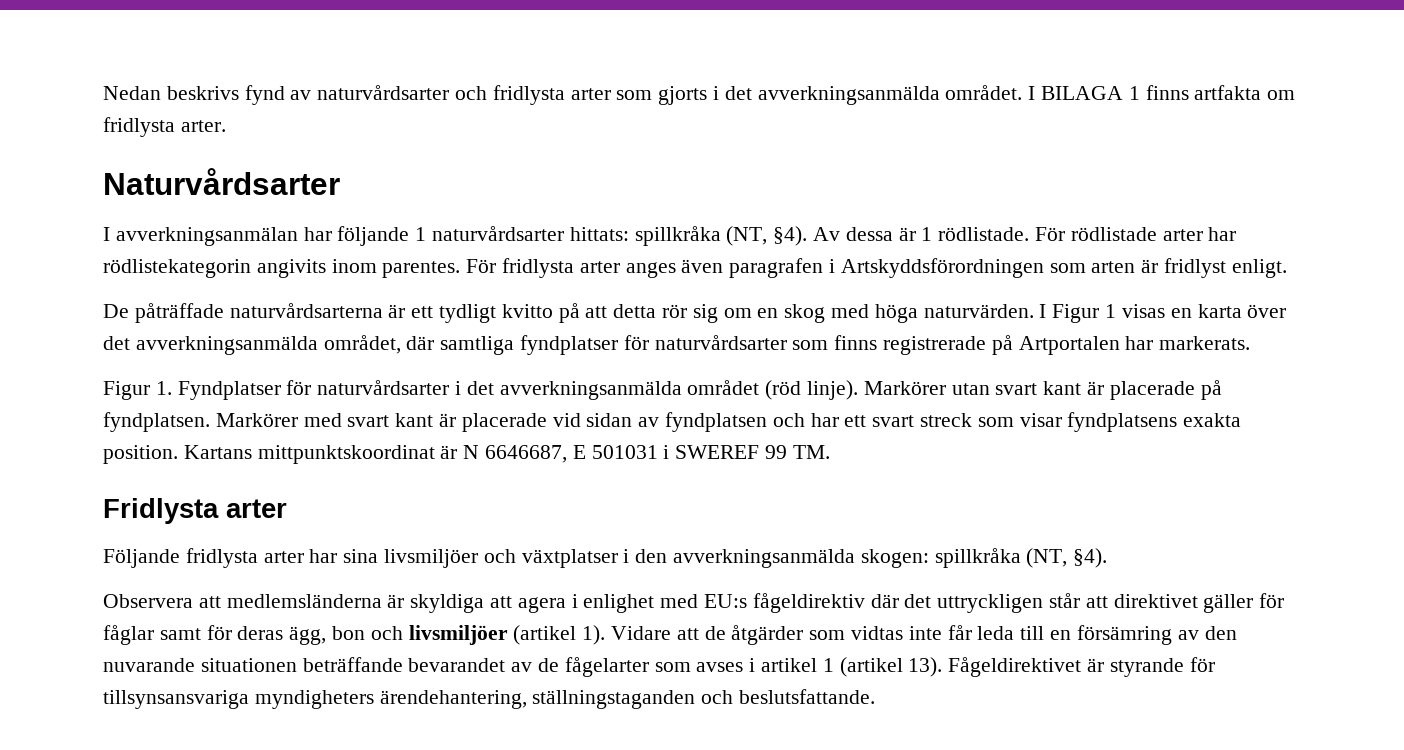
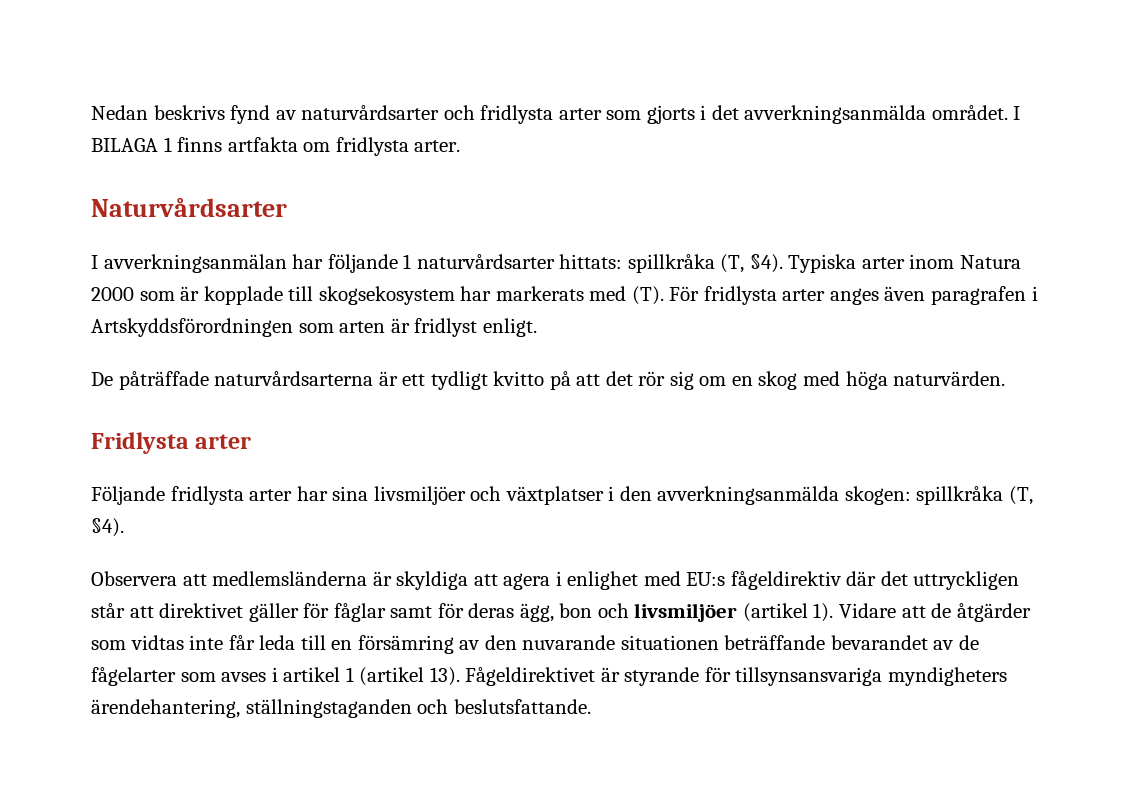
[726,226,1237,246] [103,259,461,278] (NT, §4). Av dessa är 1 rödlistade. För rödlistade arter har rödlistekategorin angivits inom parentes. -> [720,254,1021,273] [91,286,664,305] (T, §4). Typiska arter inom Natura 2000 som är kopplade till skogsekosystem har markerats med (T).
[613,304,657,318] detta -> [605,371,633,386] det
[1039,304,1287,323] [103,335,1251,355] [103,380,1222,400] [103,412,1242,432] [103,445,830,464] I Figur 1 visas en karta över det avverkningsanmälda området, där samtliga fyndplatser för naturvårdsarter som finns registrerade på Artportalen har markerats. // Figur 1. Fyndplatser för naturvårdsarter i det avverkningsanmälda området (röd linje). Markörer utan svart kant är placerade på fyndplatsen. Markörer med svart kant är placerade vid sidan av fyndplatsen och har ett svart streck som visar fyndplatsens exakta position. Kartans mittpunktskoordinat är N 6646687, E 501031 i SWEREF 99 TM. -> (1006, 378) none
[1026,548,1068,568] (NT, -> [1008,486,1033,505] (T,

